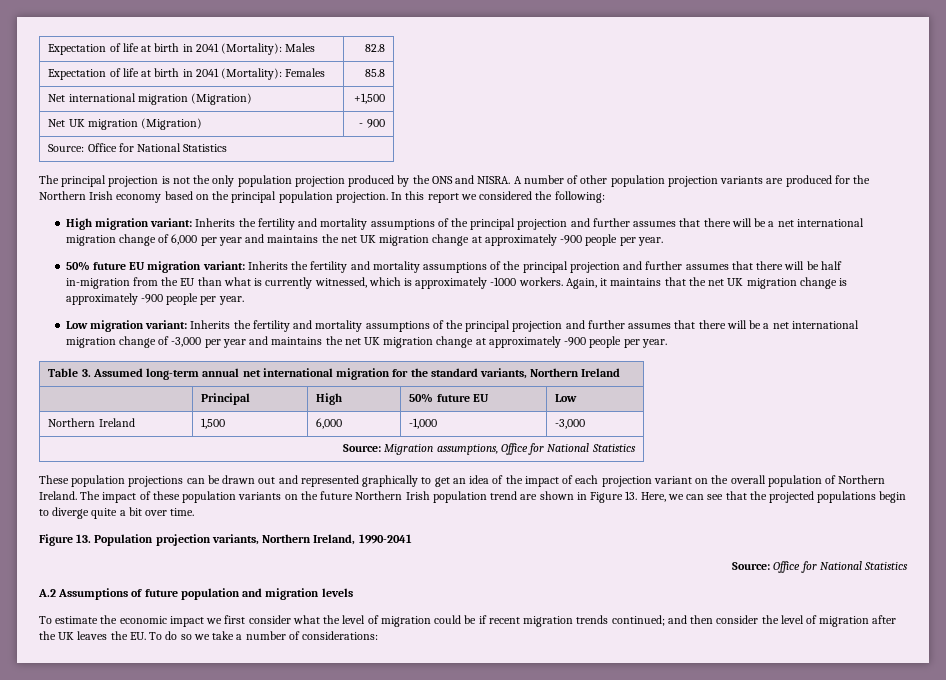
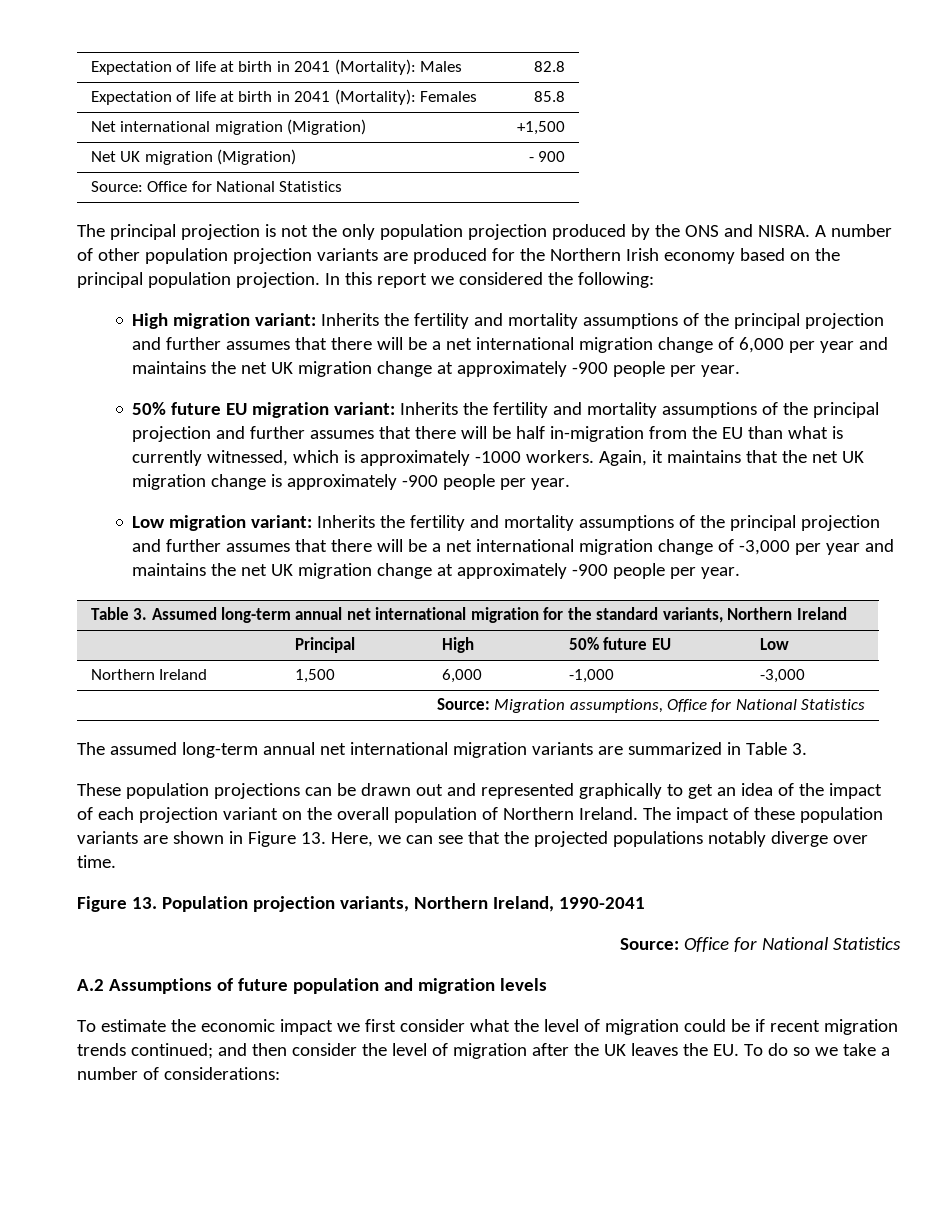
(636, 448) none -> [77,742,807,758] // The assumed long-term annual net international migration variants are summarized in Table 3.
[284,491,518,503] on the future Northern Irish population trend -> (138, 837) none
[879,491,907,503] [39,507,142,519] begin to diverge quite a bit -> [707,831,828,847] notably diverge

